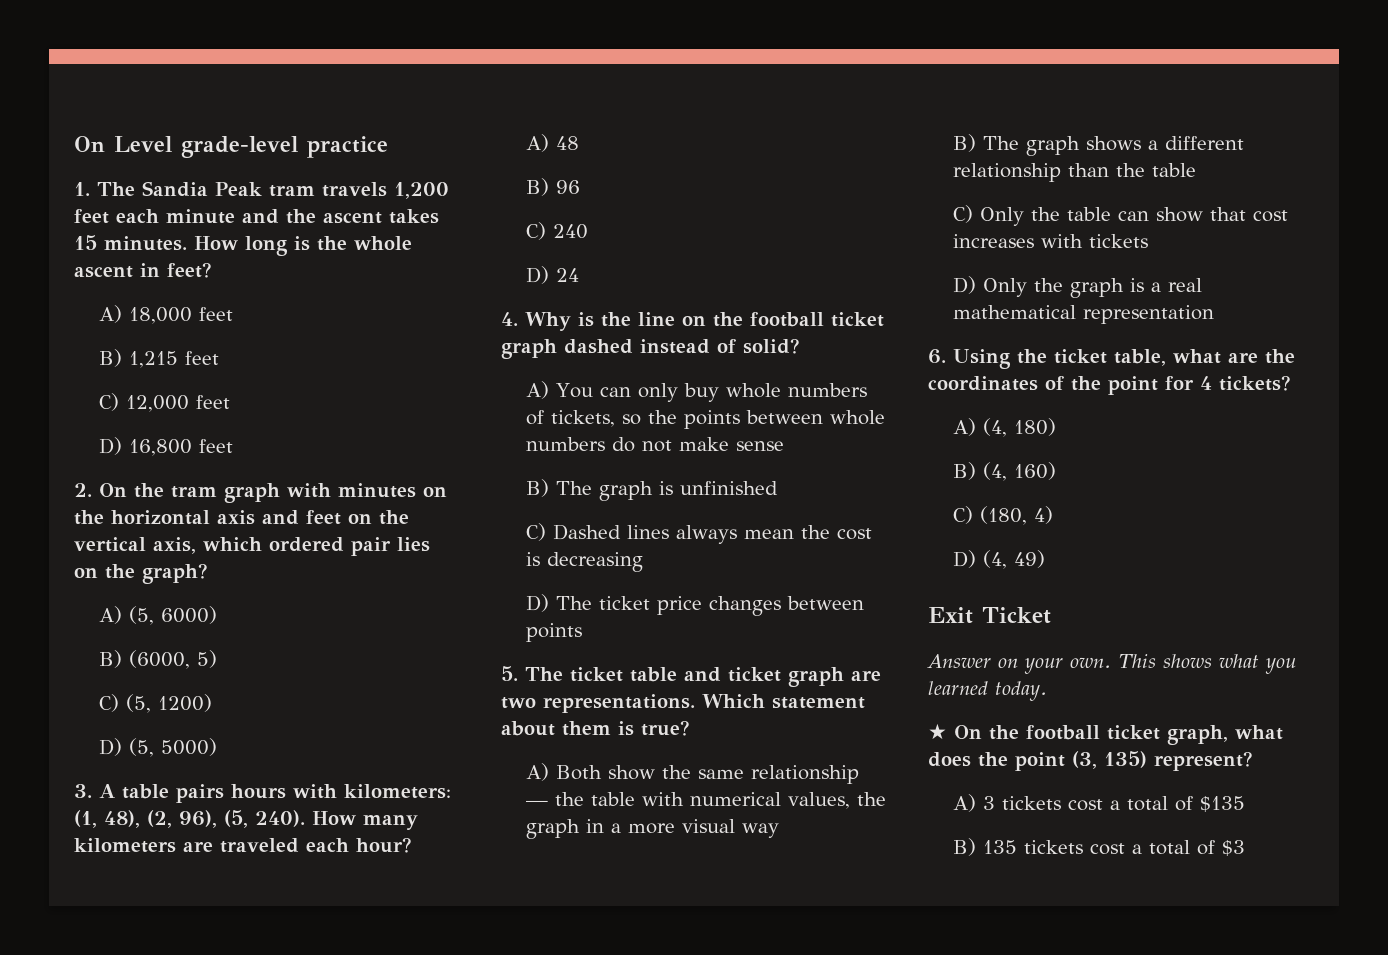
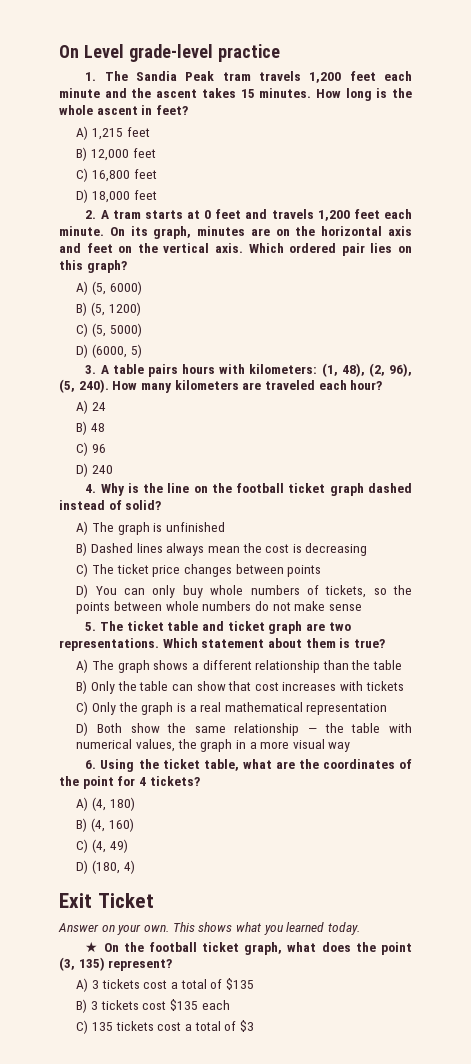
[129,307,234,324] [99,349,220,368] [99,393,231,412] [99,437,234,456] [74,483,416,503] 18,000 feet // B) 1,215 feet // C) 12,000 feet // D) 16,800 feet // 2. On the tram graph with minutes -> [91,127,150,140] [76,147,156,161] [76,168,157,182] [76,189,157,203] [85,209,412,221] [59,226,270,239] 1,215 feet // B) 12,000 feet // C) 16,800 feet // D) 18,000 feet // 2. A tram starts at 0 feet and travels 1,200 feet each minute. On its graph, minutes are
[153,537,262,554] axis, which -> [215,243,284,253] axis. Which
[105,564,135,579] the -> [59,260,83,270] this
[129,650,218,669] (6000, 5) -> [90,302,141,316] (5, 1200)
[158,694,213,712] [99,738,218,757] 1200) // D) (5, 5000) -> [109,323,142,337] [76,344,142,358] 5000) // D) (6000, 5)
(550, 143) none -> [91,402,106,411] [76,421,88,435] 24 // B)
[526,178,550,196] B) -> [76,442,89,456] C)
[526,222,547,240] C) -> [76,463,89,477] D)
[526,266,580,284] // D) 24 -> (113, 469) none
(550, 390) none -> [91,522,225,535] [76,542,368,556] [76,563,322,577] [76,584,89,598] The graph is unfinished // B) Dashed lines always mean the cost is decreasing // C) The ticket price changes between points // D)
[526,479,779,501] [526,523,873,544] [526,552,644,572] [526,594,865,616] [526,623,583,642] // B) The graph is unfinished // C) Dashed lines always mean the cost is decreasing // D) The ticket price changes between points -> (362, 607) none
(550, 772) none -> [91,660,403,673] [76,680,404,694] [76,701,388,715] [76,722,89,736] The graph shows a different relationship than the table // B) Only the table can show that cost increases with tickets // C) Only the graph is a real mathematical representation // D)
[953,134,1245,156] [953,163,1197,182] [953,205,1289,226] [953,234,1149,248] [953,276,1203,298] [953,305,1215,324] // B) The graph shows a different relationship than the table // C) Only the table can show that cost increases with tickets // D) Only the graph is a real mathematical representation -> (351, 747) none
(974, 515) none -> [91,839,128,853] [76,860,89,874] (4, 49) // D)
[953,550,1046,569] // D) (4, 49) -> (135, 867) none
(977, 847) none -> [90,999,230,1011] [76,1020,89,1034] 3 tickets cost $135 each // C)

